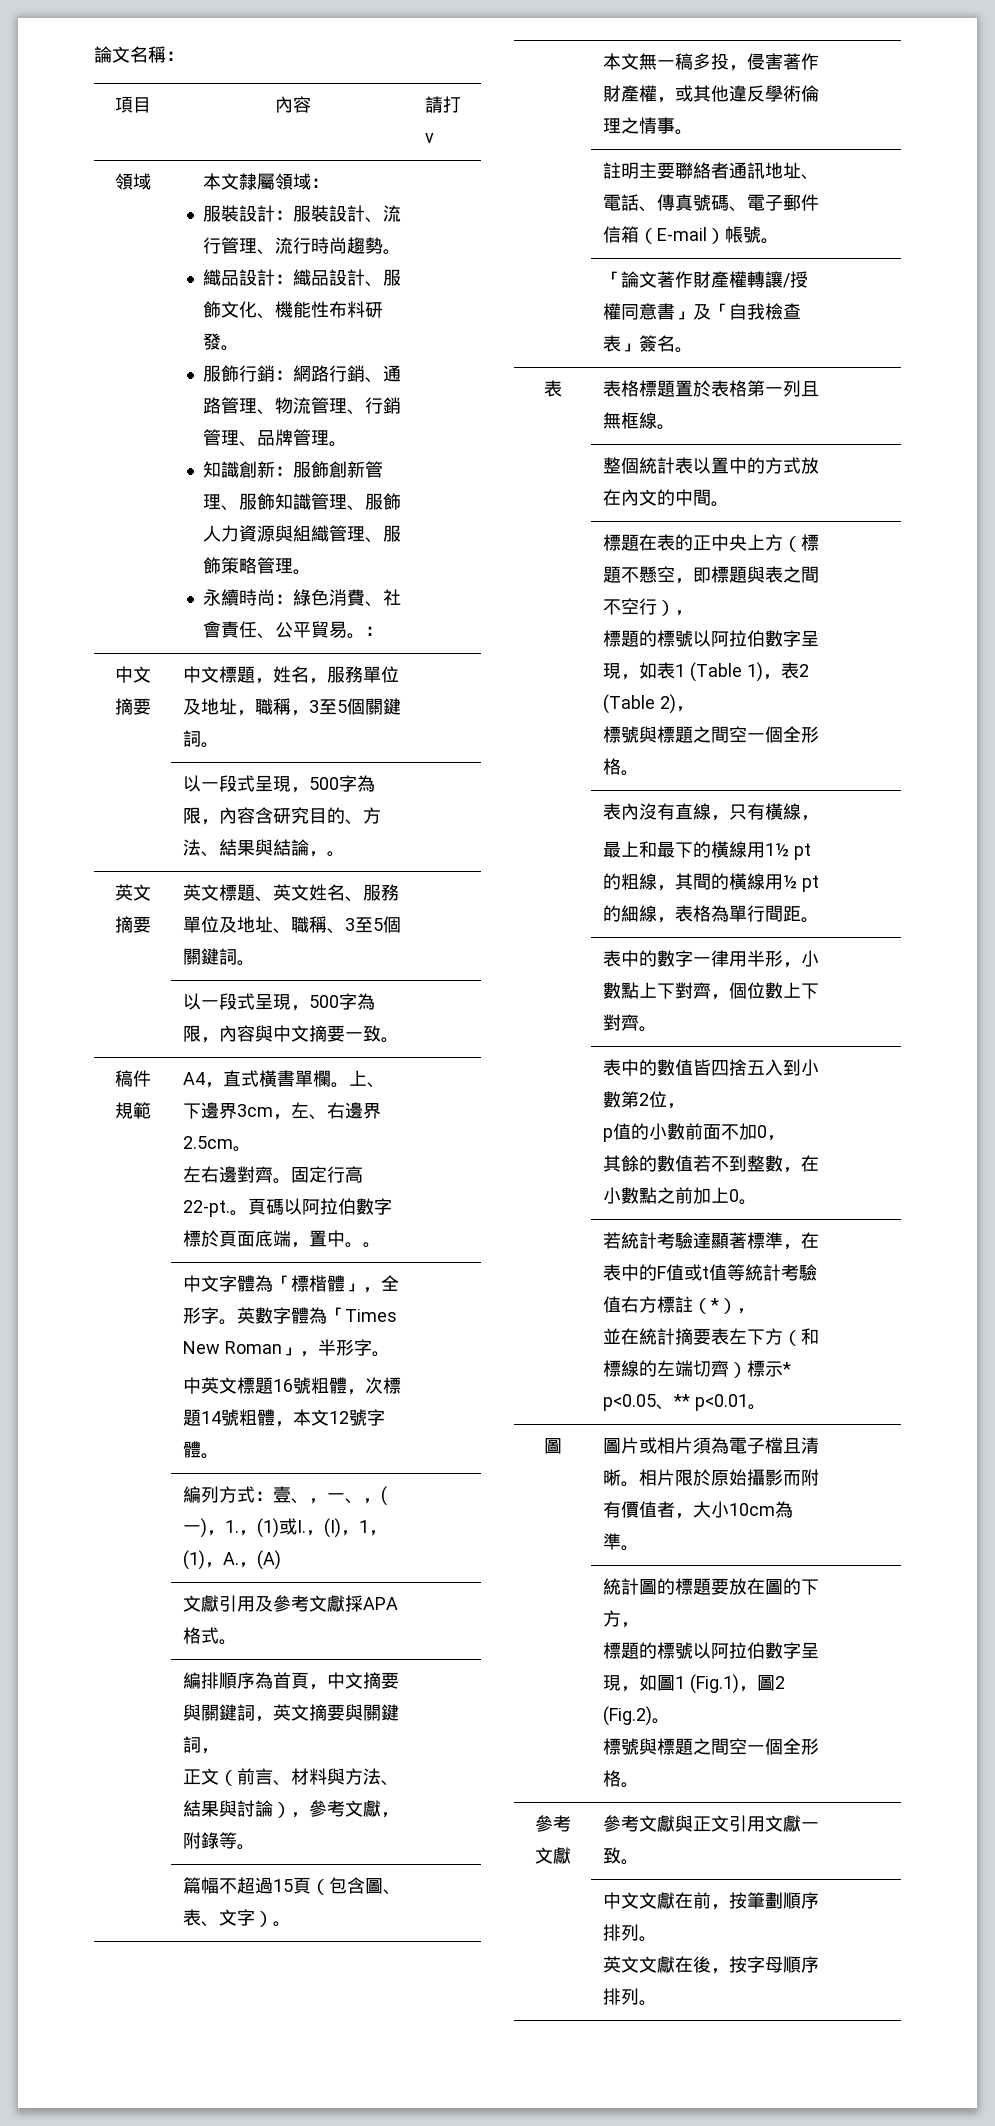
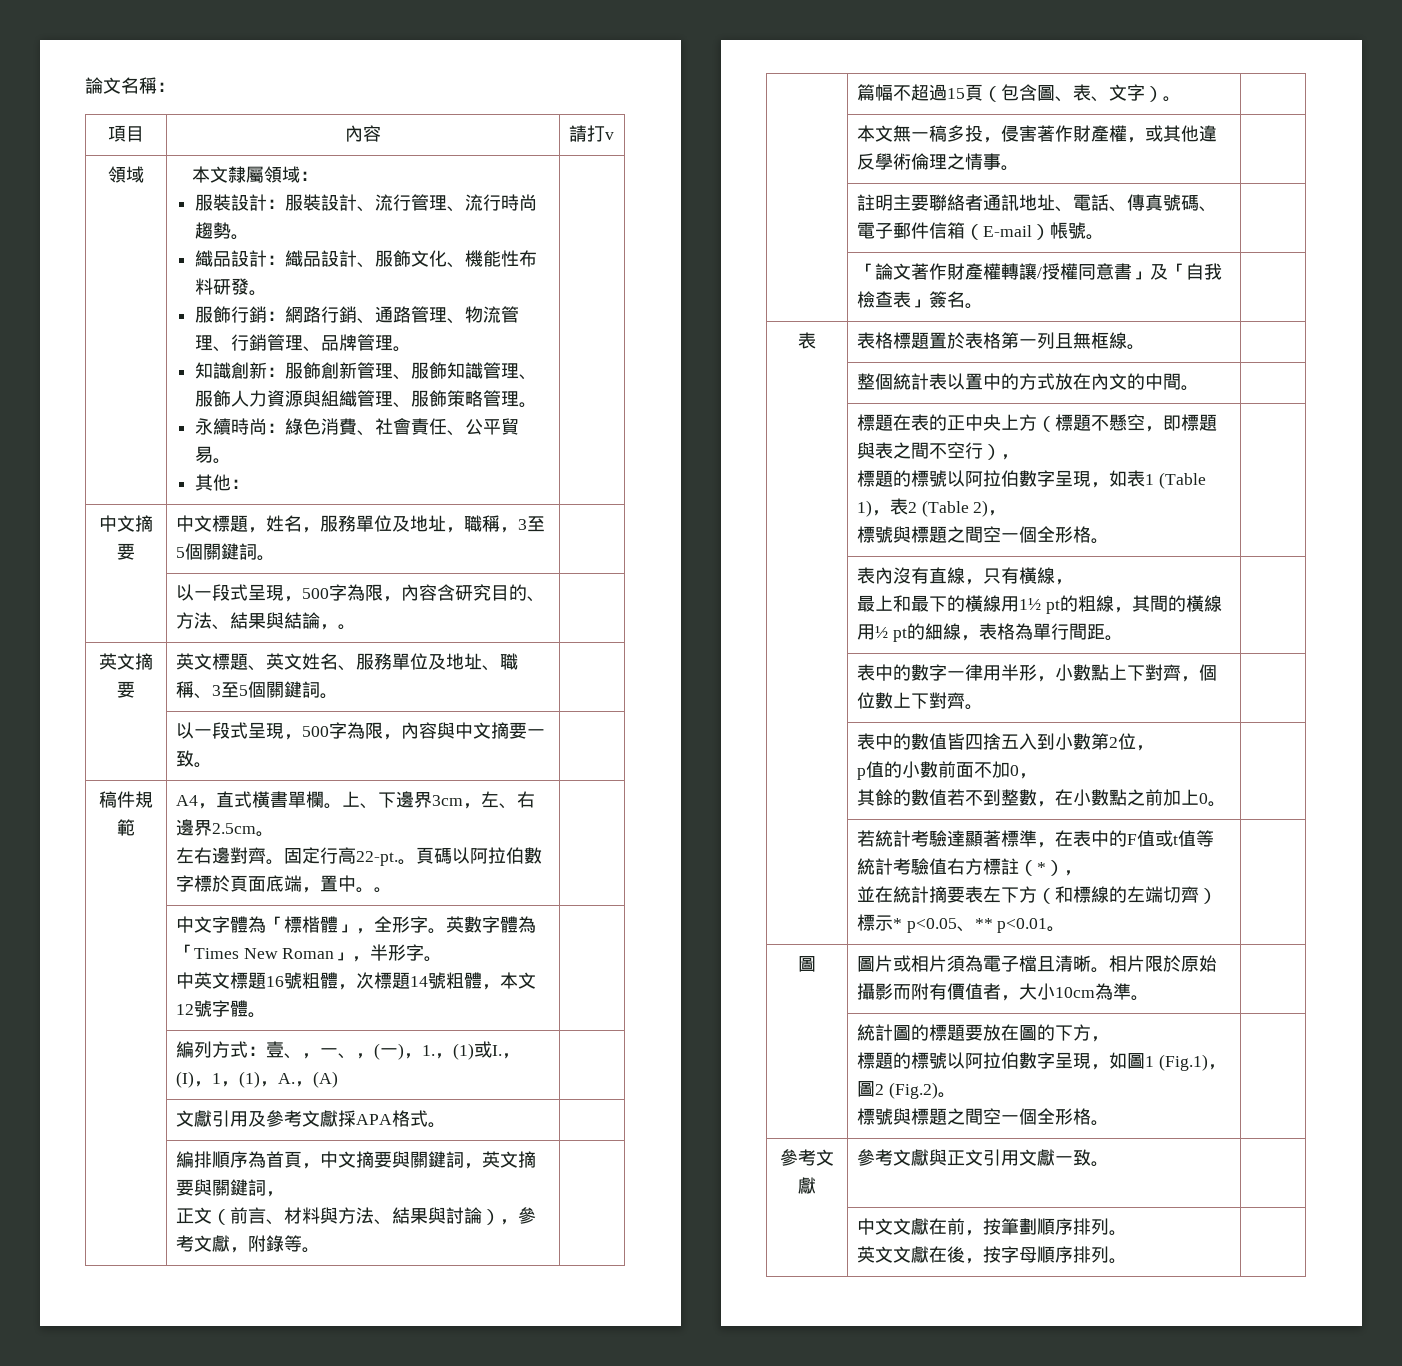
(366, 636) none -> [195,474,232,491] // 其他

